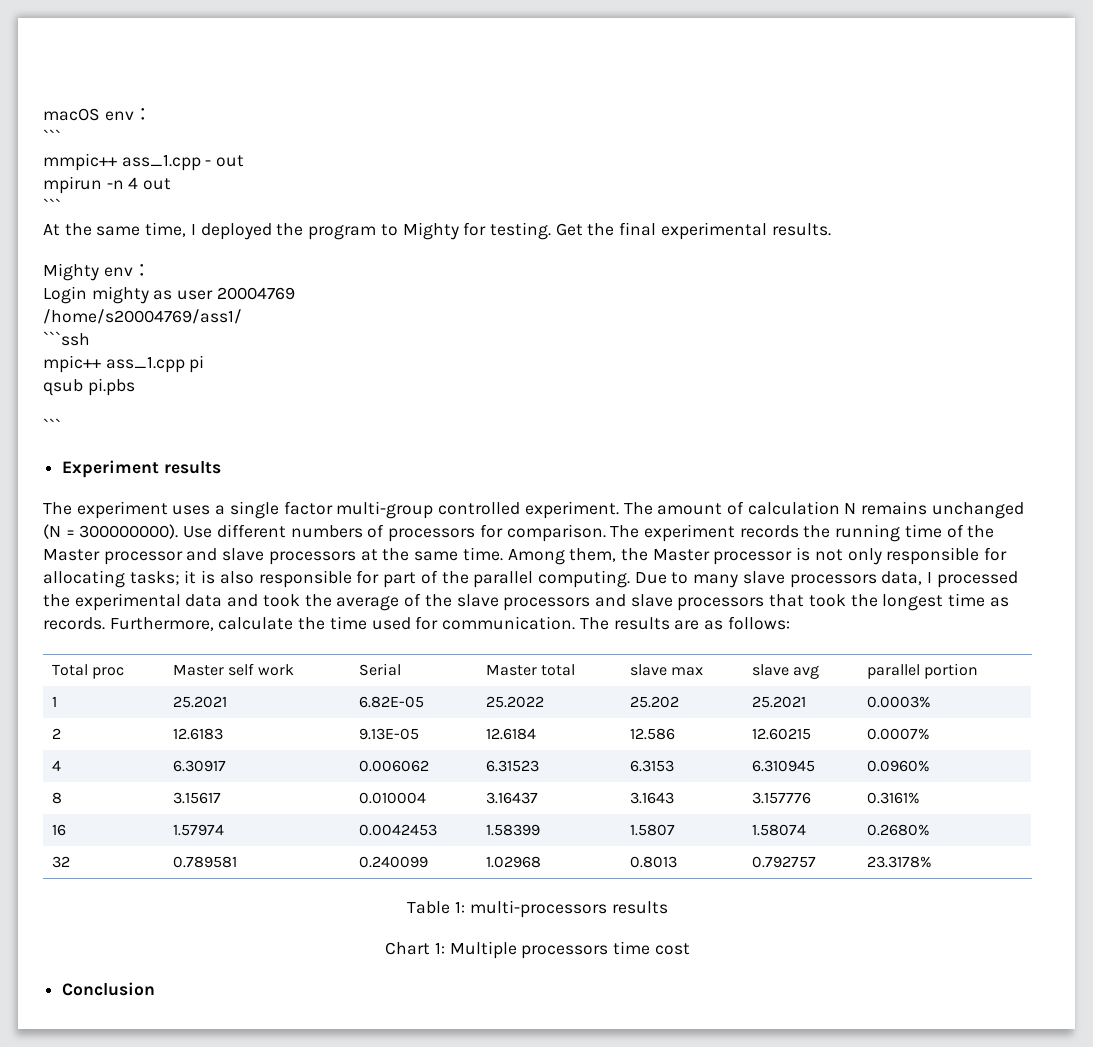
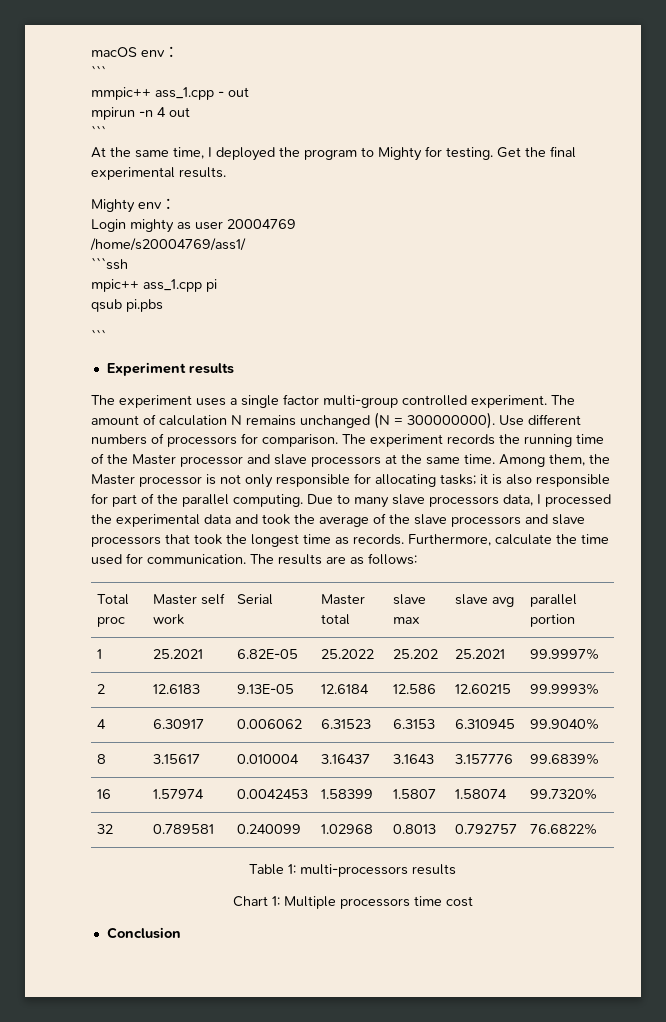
[867,696,932,708] 0.0003% -> [530,648,600,660] 99.9997%
[867,728,931,740] 0.0007% -> [530,683,600,695] 99.9993%
[867,760,931,772] 0.0960% -> [530,718,600,730] 99.9040%
[867,792,921,804] 0.3161% -> [530,753,600,765] 99.6839%
[867,824,931,836] 0.2680% -> [530,788,598,800] 99.7320%
[867,856,933,868] 23.3178% -> [530,823,598,835] 76.6822%

